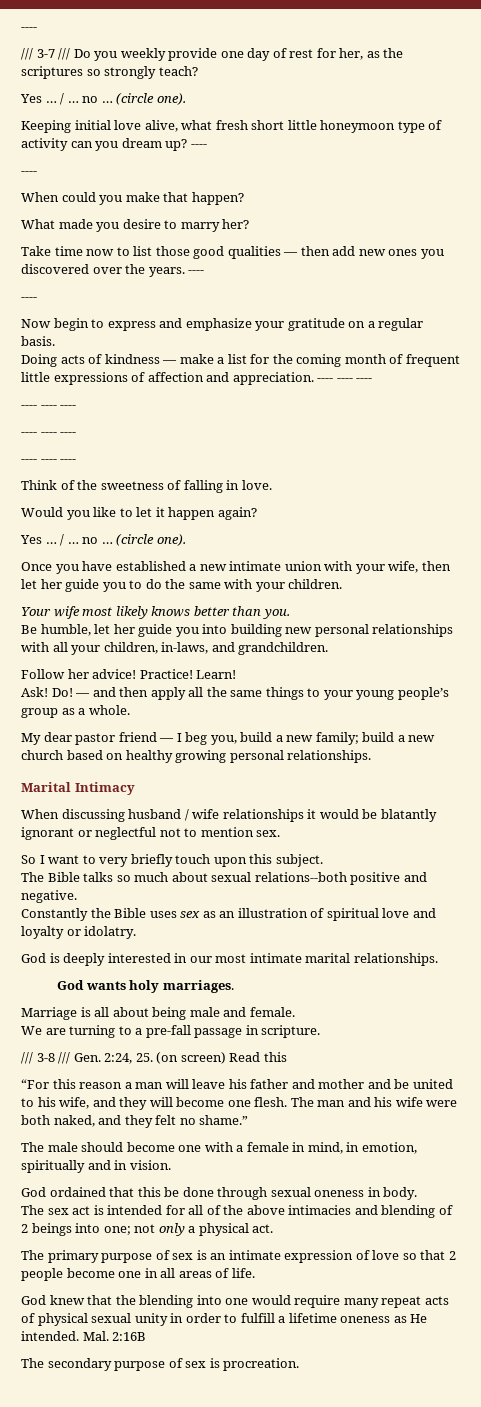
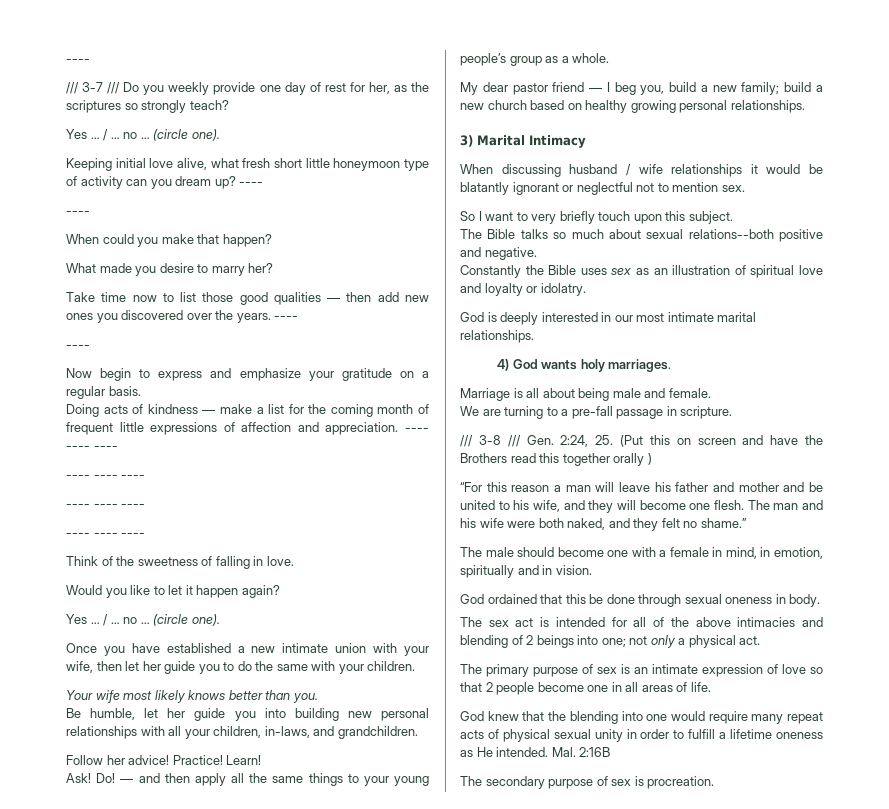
(372, 756) none -> [460,135,473,147] 3)
(438, 959) none -> [497,359,510,371] 4)
[156,1052,287,1064] (on screen) Read this -> [620,435,823,447] [460,453,652,466] (Put this on screen and have the Brothers read this together orally )

